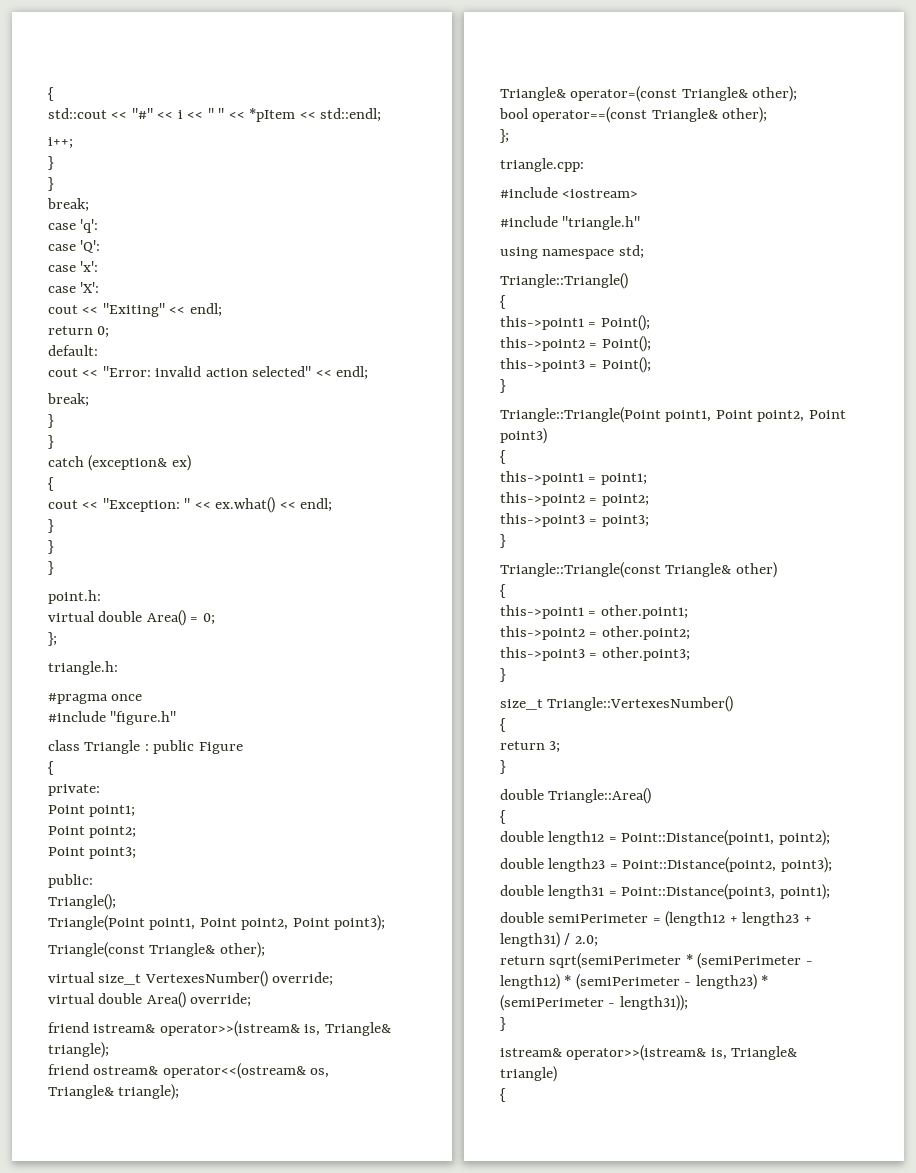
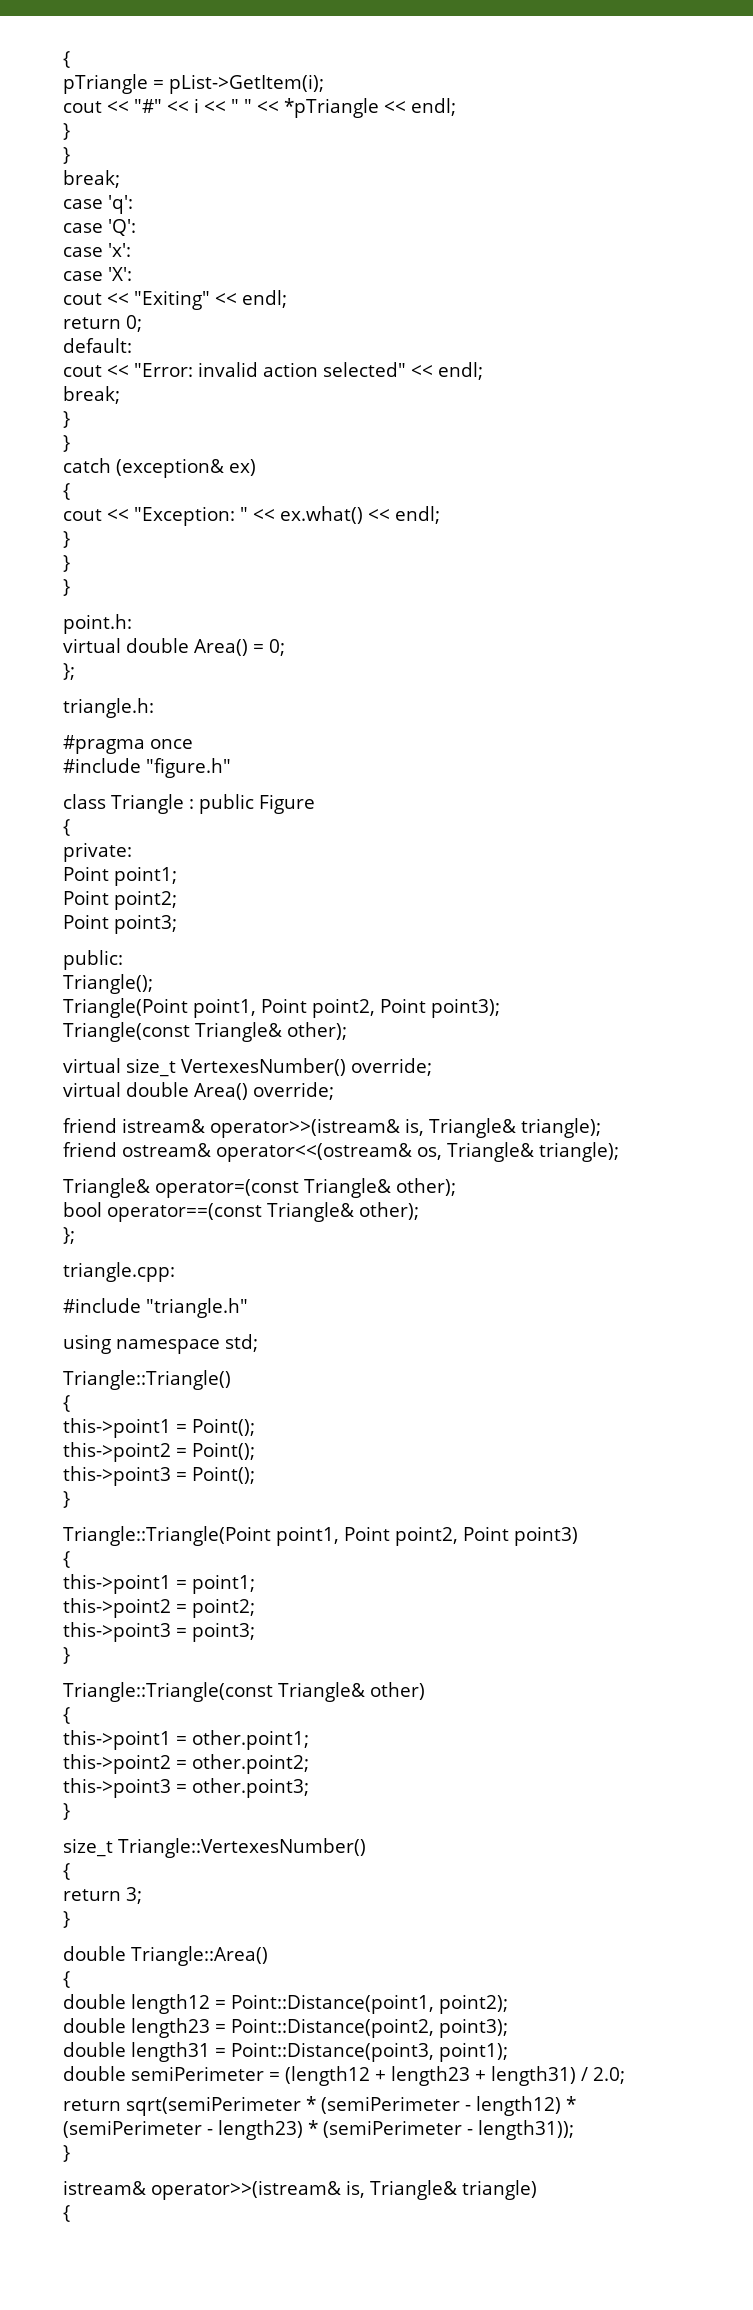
[48,87,54,101] [48,108,107,119] { // std::cout -> [63,51,70,68] [63,74,324,94] [63,101,102,113] { // pTriangle = pList->GetItem(i); // cout
[249,108,382,122] [48,137,73,149] *pItem << std::endl; // i++; -> [284,98,456,118] *pTriangle << endl;
[500,187,639,198] // #include <iostream> -> (175, 1272) none

